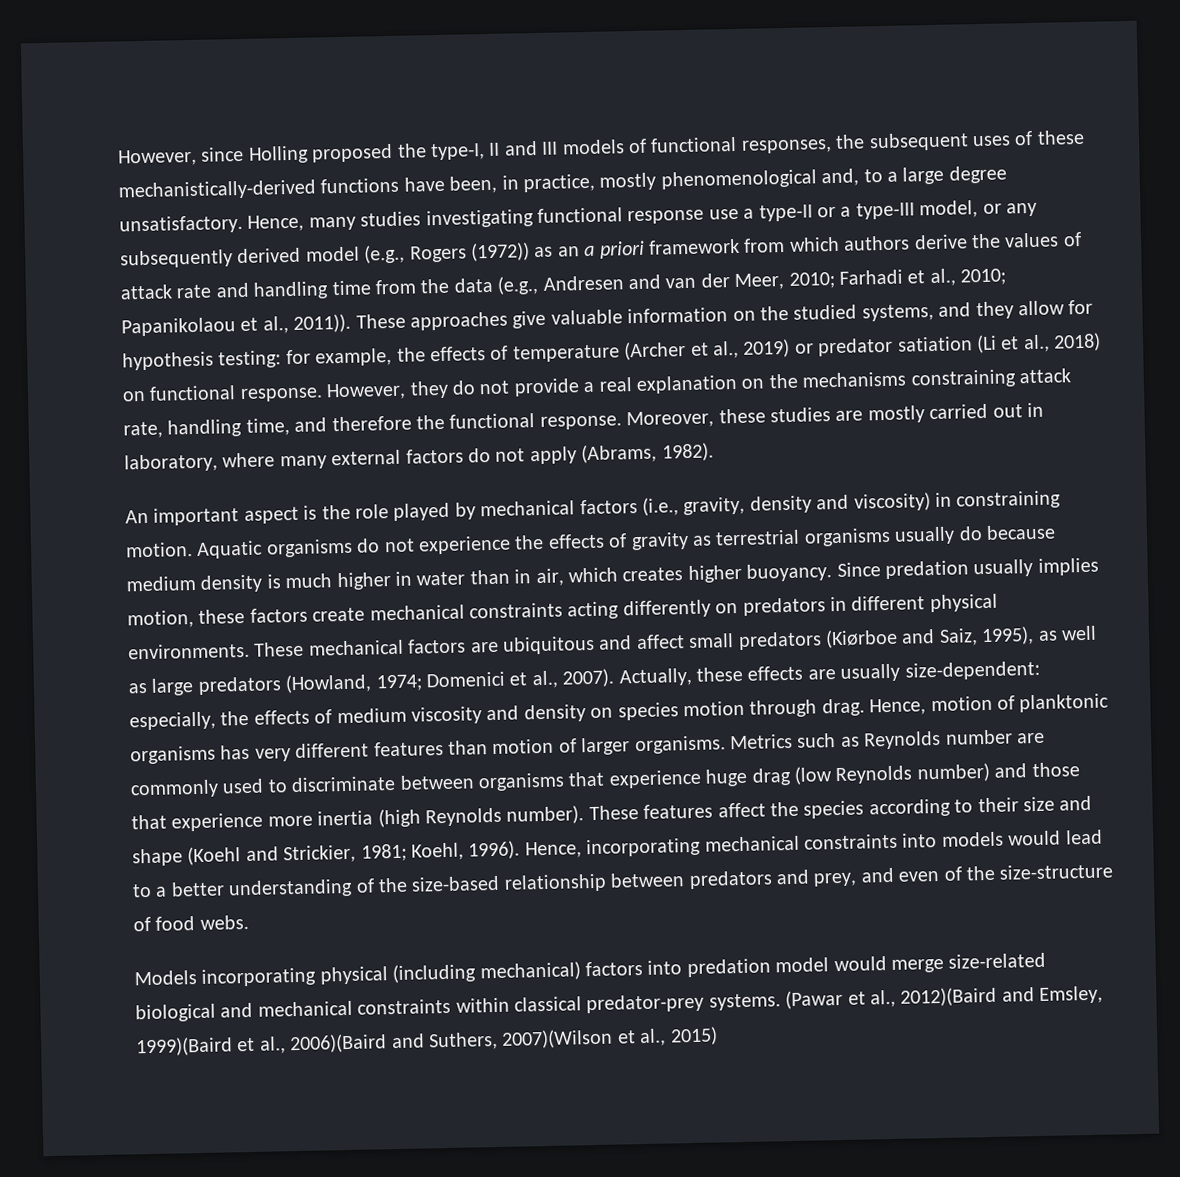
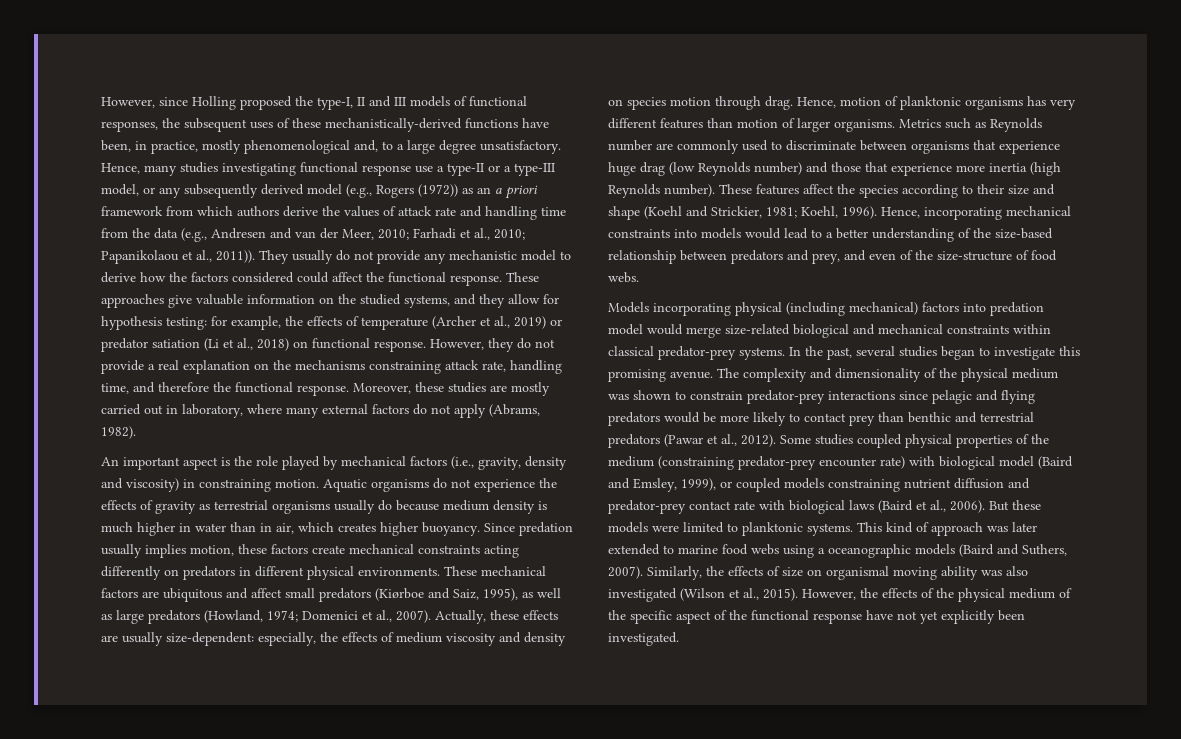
(352, 323) none -> [259,250,571,264] [101,272,502,286] They usually do not provide any mechanistic model to derive how the factors considered could affect the functional response.
[785,985,1104,1010] [136,1026,718,1057] (Pawar et al., 2012)(Baird and Emsley, 1999)(Baird et al., 2006)(Baird and Suthers, 2007)(Wilson et al., 2015) -> [789,346,1080,360] [608,368,1058,382] [608,390,1035,404] [608,412,1034,426] [608,434,1049,448] [608,456,1073,470] [608,478,1030,492] [608,500,1041,514] [608,522,1037,536] [608,544,1067,558] [608,566,1028,580] [608,588,1072,602] [608,610,1025,624] [608,632,679,646] In the past, several studies began to investigate this promising avenue. The complexity and dimensionality of the physical medium was shown to constrain predator-prey interactions since pelagic and flying predators would be more likely to contact prey than benthic and terrestrial predators (Pawar et al., 2012). Some studies coupled physical properties of the medium (constraining predator-prey encounter rate) with biological model (Baird and Emsley, 1999), or coupled models constraining nutrient diffusion and predator-prey contact rate with biological laws (Baird et al., 2006). But these models were limited to planktonic systems. This kind of approach was later extended to marine food webs using a oceanographic models (Baird and Suthers, 2007). Similarly, the effects of size on organismal moving ability was also investigated (Wilson et al., 2015). However, the effects of the physical medium of the specific aspect of the functional response have not yet explicitly been investigated.

